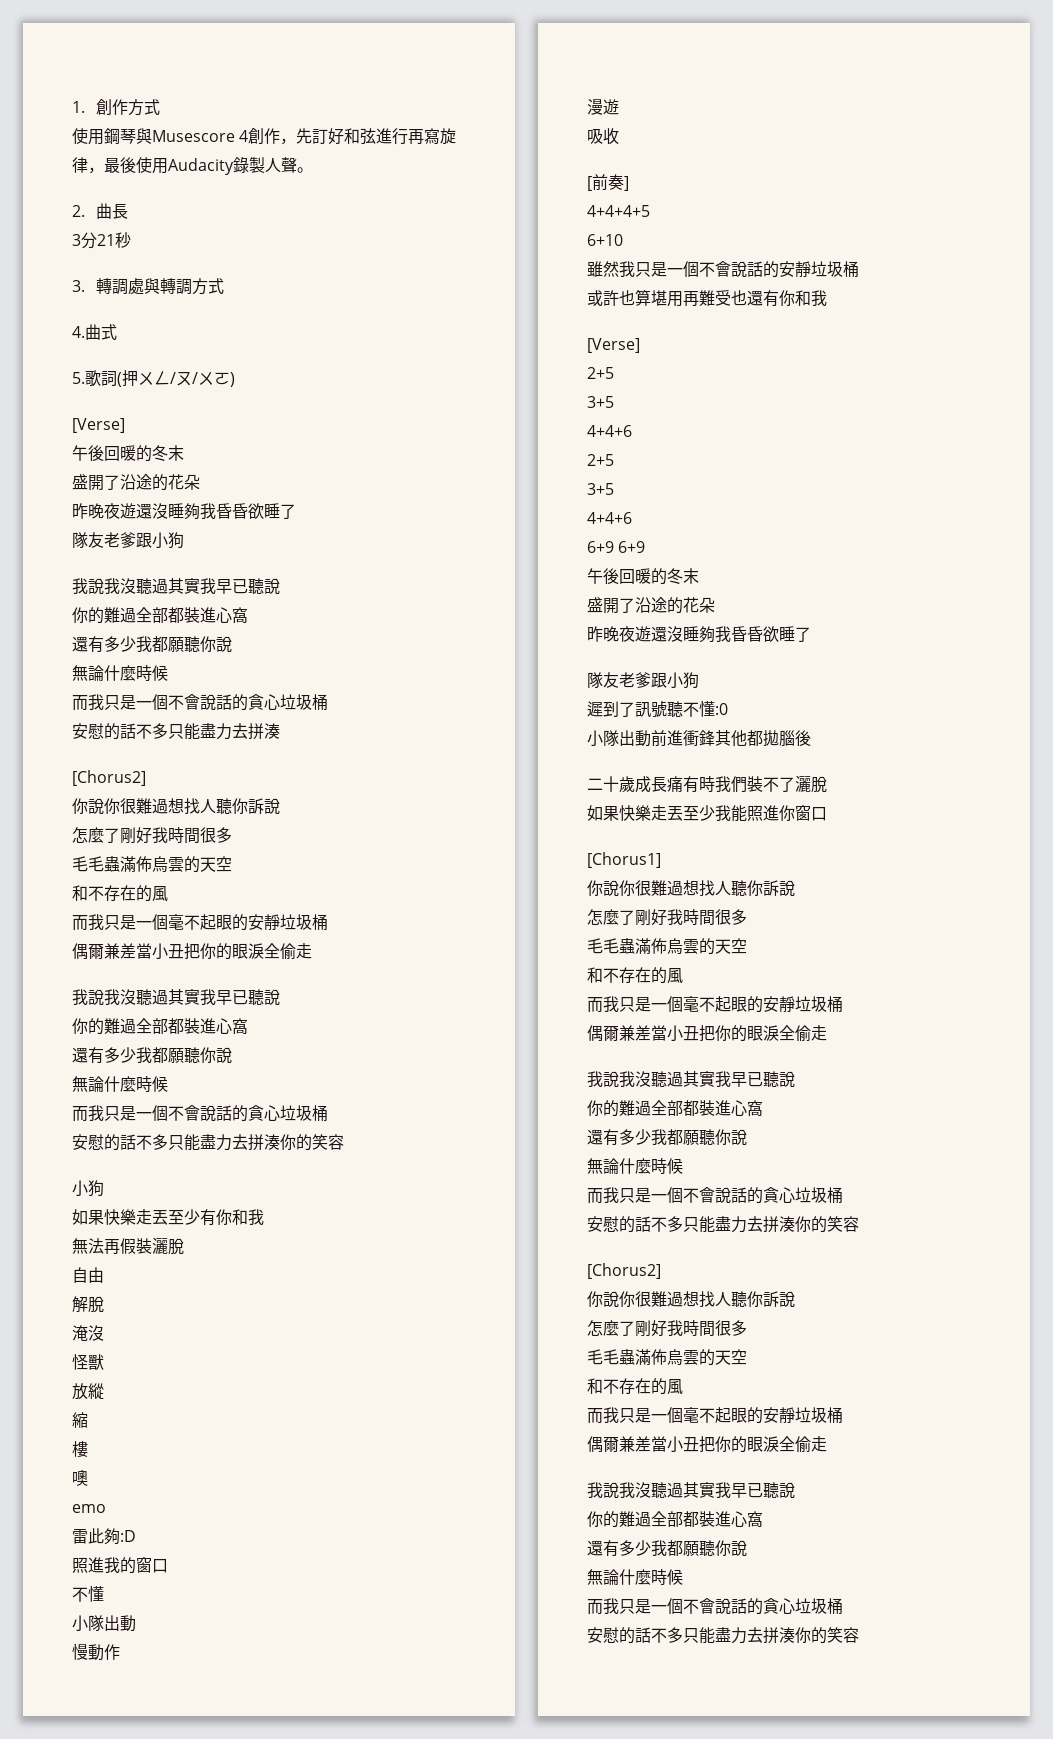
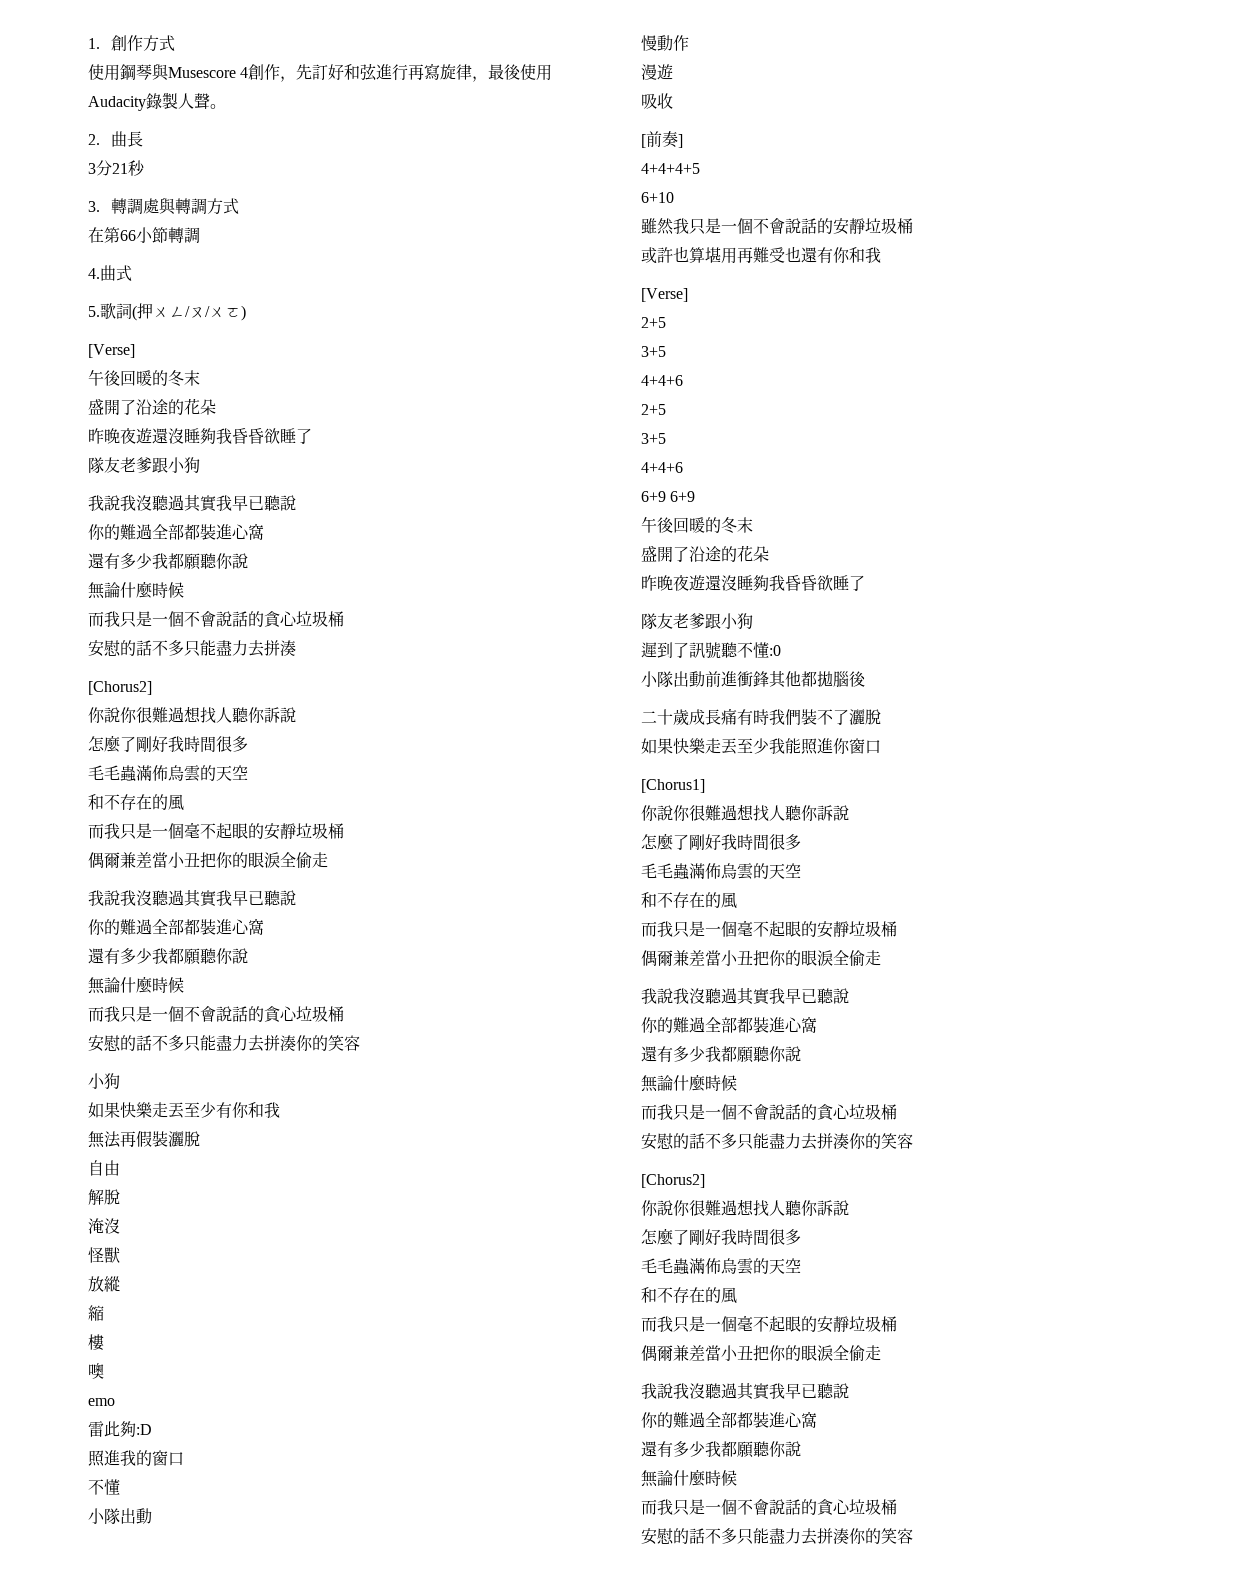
(224, 286) none -> [88,227,200,243] // 在第66小節轉調

